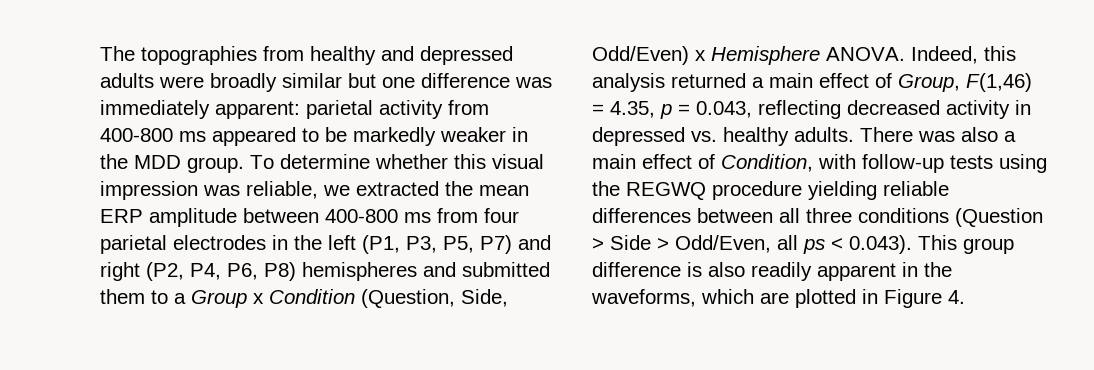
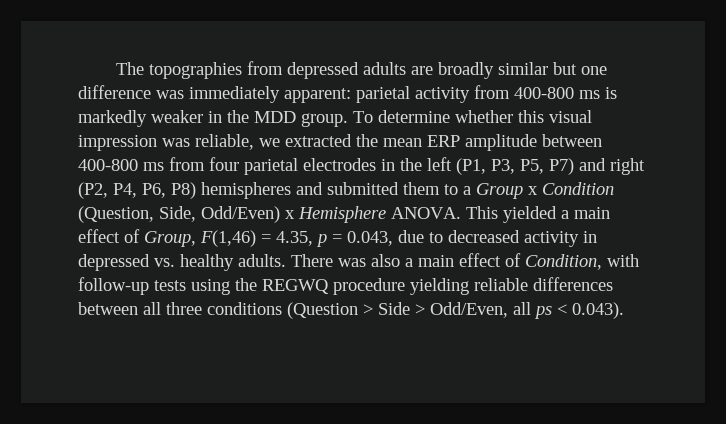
[310,46,414,65] healthy and -> (283, 68) none
[159,76,204,88] were -> [410,66,433,75] are
[212,127,347,146] appeared to be -> [605,87,617,99] is
[911,46,1016,64] [592,73,746,92] Indeed, this analysis returned -> [466,206,557,223] This yielded
[758,100,841,119] reflecting -> [398,230,443,243] due to
[918,235,1014,254] [592,262,952,281] [591,289,965,308] This group difference is also readily apparent in the waveforms, which are plotted in Figure 4. -> (624, 310) none

